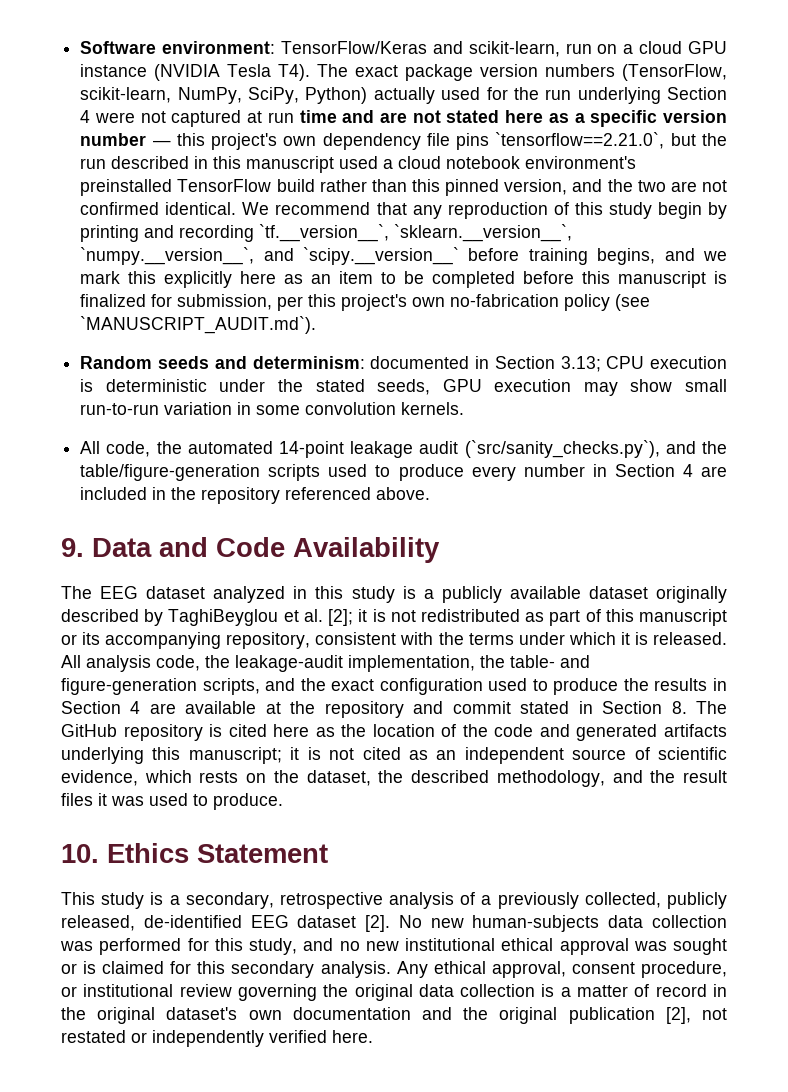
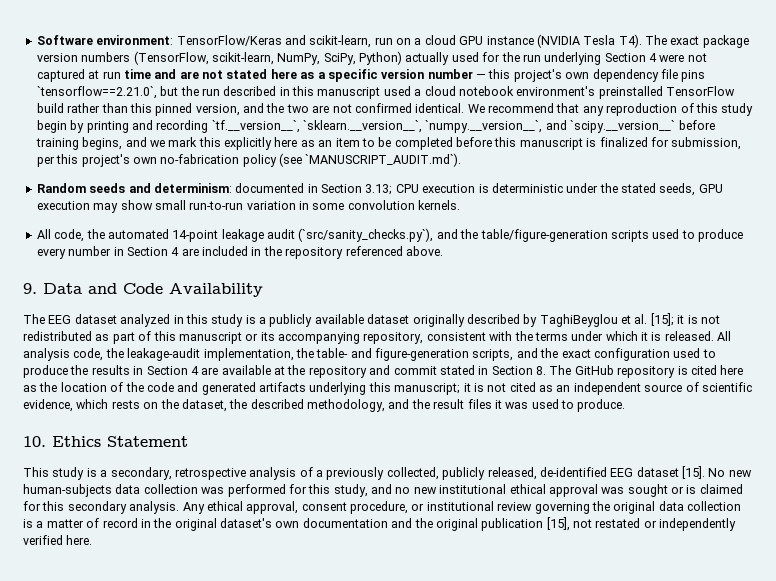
[328,609,354,626] [2]; -> [650,313,674,326] [15];
[365,915,391,932] [2]. -> [682,466,705,479] [15].
[665,1007,691,1024] [2], -> [546,517,570,531] [15],

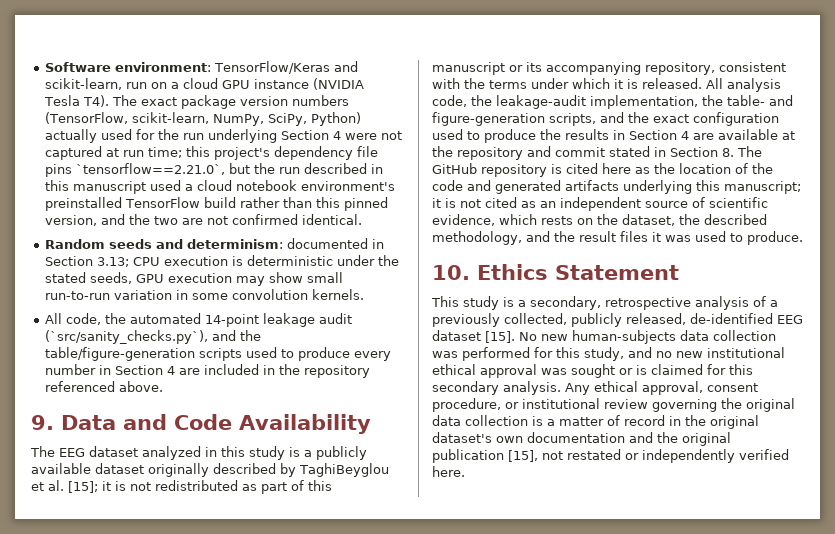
[123,69,590,82] time and are not stated here as a specific version number — this project's own -> [148,146,271,160] time; this project's
[467,103,754,116] [36,120,715,133] [35,137,742,150] [36,153,462,167] We recommend that any reproduction of this study begin by printing and recording `tf.__version__`, `sklearn.__version__`, `numpy.__version__`, and `scipy.__version__` before training begins, and we mark this explicitly here as an item to be completed before this manuscript is finalized for submission, per this project's own no-fabrication policy (see `MANUSCRIPT_AUDIT.md`). -> (363, 219) none

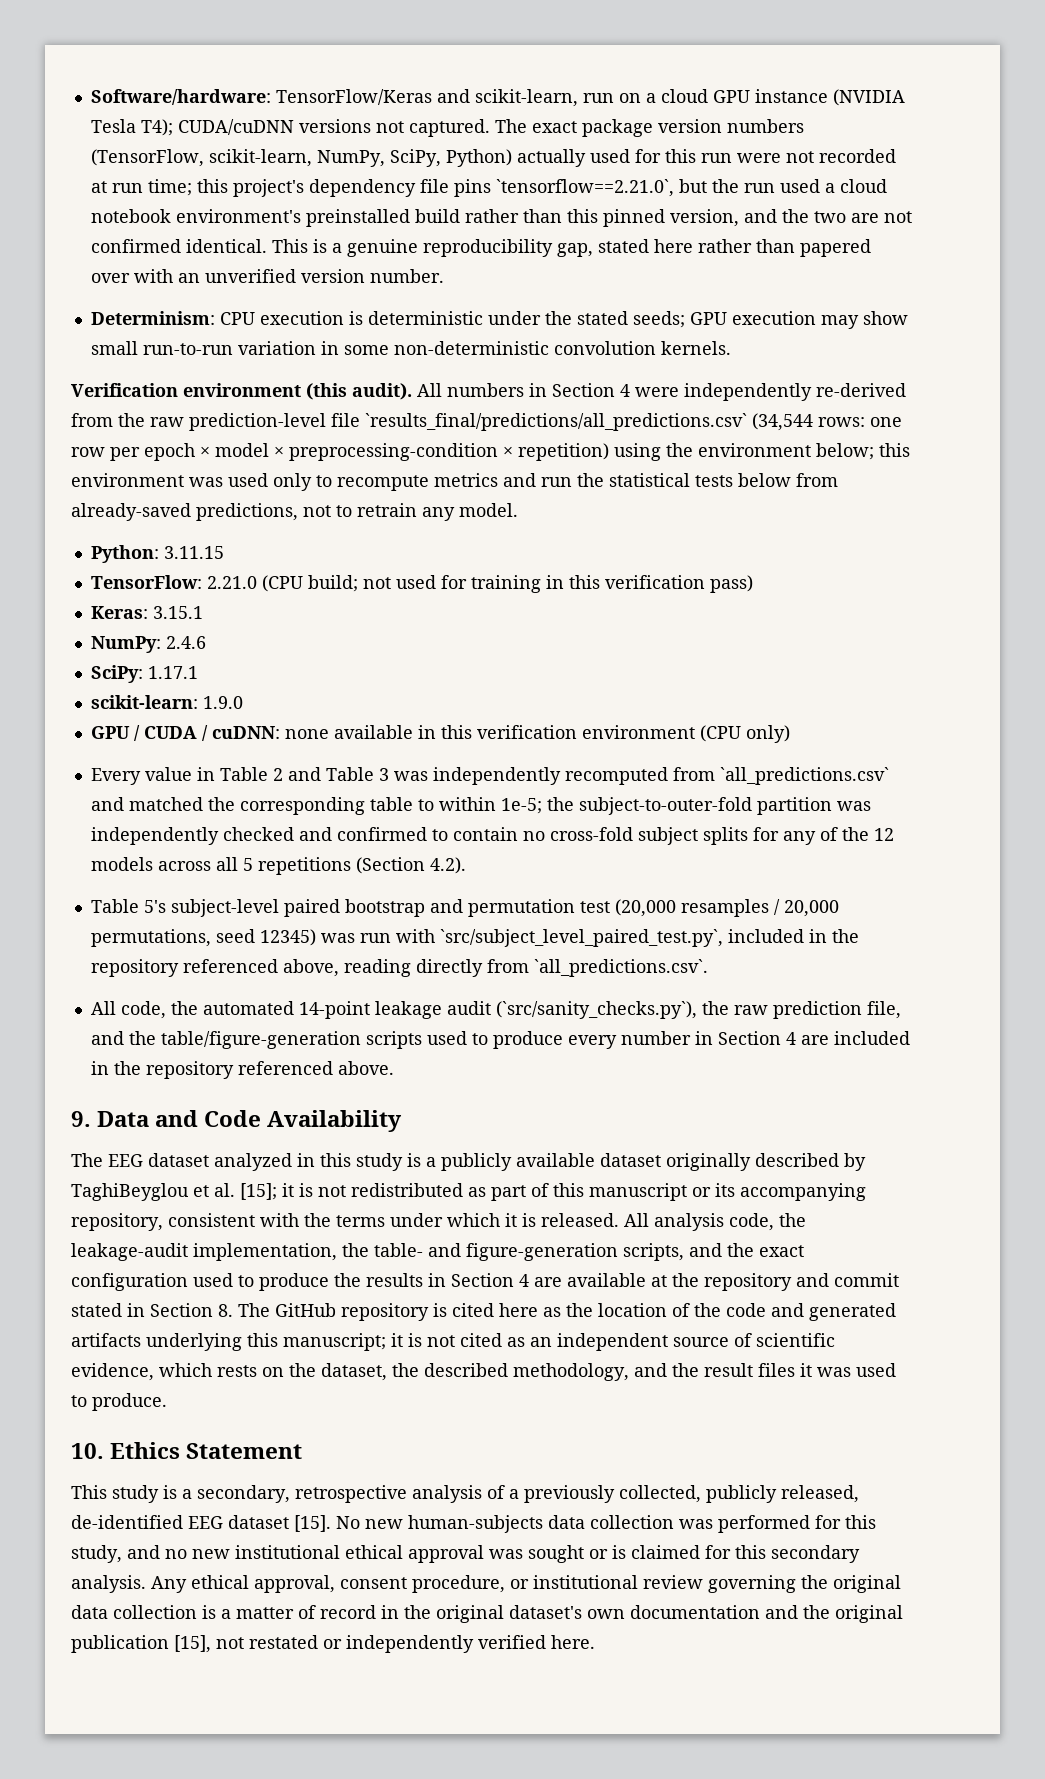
[45,62,212,72] Software environment: -> [90,89,271,105] Software/hardware:
[83,95,110,107] T4). -> [140,119,490,137] T4); CUDA/cuDNN versions not captured.
[158,129,342,143] the run underlying Section 4 -> [664,149,732,163] this run
[45,146,103,160] captured -> [818,149,896,163] recorded
[304,163,384,174] [45,180,147,194] described in this manuscript -> (775, 188) none
[125,197,201,208] TensorFlow -> (410, 218) none
[45,238,385,249] [45,256,130,267] // Random seeds and determinism: documented in Section 3.13; -> [271,239,871,257] [90,269,444,283] [90,311,215,325] This is a genuine reproducibility gap, stated here rather than papered over with an unverified version number. // Determinism:
[90,272,133,284] seeds, -> [632,311,685,328] seeds;
(229, 296) none -> [393,341,549,355] non-deterministic
(365, 294) none -> [71,383,906,401] [71,413,902,431] [71,443,910,461] [71,473,838,491] [71,503,518,521] [90,545,224,563] [90,575,753,593] [90,606,203,619] [90,636,206,653] [90,665,198,683] [90,695,243,709] [90,725,790,743] [90,767,889,785] [90,797,871,815] [90,827,894,845] [90,857,466,875] [90,899,839,917] [90,929,859,947] [90,959,708,977] // Verification environment (this audit). All numbers in Section 4 were independently re-derived from the raw prediction-level file `results_final/predictions/all_predictions.csv` (34,544 rows: one row per epoch × model × preprocessing-condition × repetition) using the environment below; this environment was used only to recompute metrics and run the statistical tests below from already-saved predictions, not to retrain any model. // Python: 3.11.15 // TensorFlow: 2.21.0 (CPU build; not used for training in this verification pass) // Keras: 3.15.1 // NumPy: 2.4.6 // SciPy: 1.17.1 // scikit-learn: 1.9.0 // GPU / CUDA / cuDNN: none available in this verification environment (CPU only) // Every value in Table 2 and Table 3 was independently recomputed from `all_predictions.csv` and matched the corresponding table to within 1e-5; the subject-to-outer-fold partition was independently checked and confirmed to contain no cross-fold subject splits for any of the 12 models across all 5 repetitions (Section 4.2). // Table 5's subject-level paired bootstrap and permutation test (20,000 resamples / 20,000 permutations, seed 12345) was run with `src/subject_level_paired_test.py`, included in the repository referenced above, reading directly from `all_predictions.csv`.
(209, 337) none -> [701,1001,901,1019] the raw prediction file,

